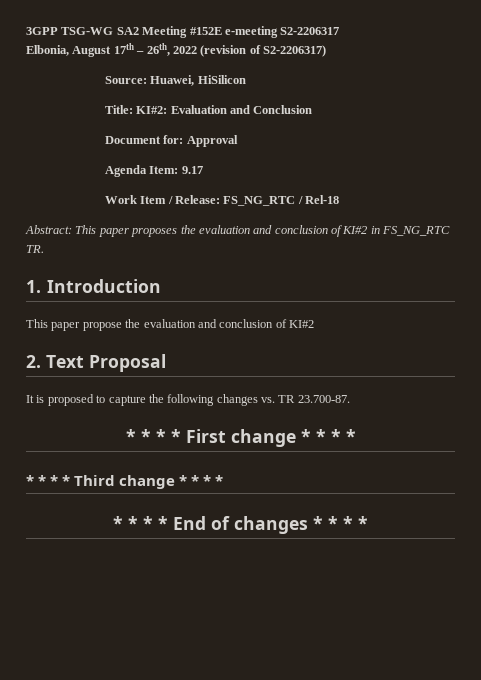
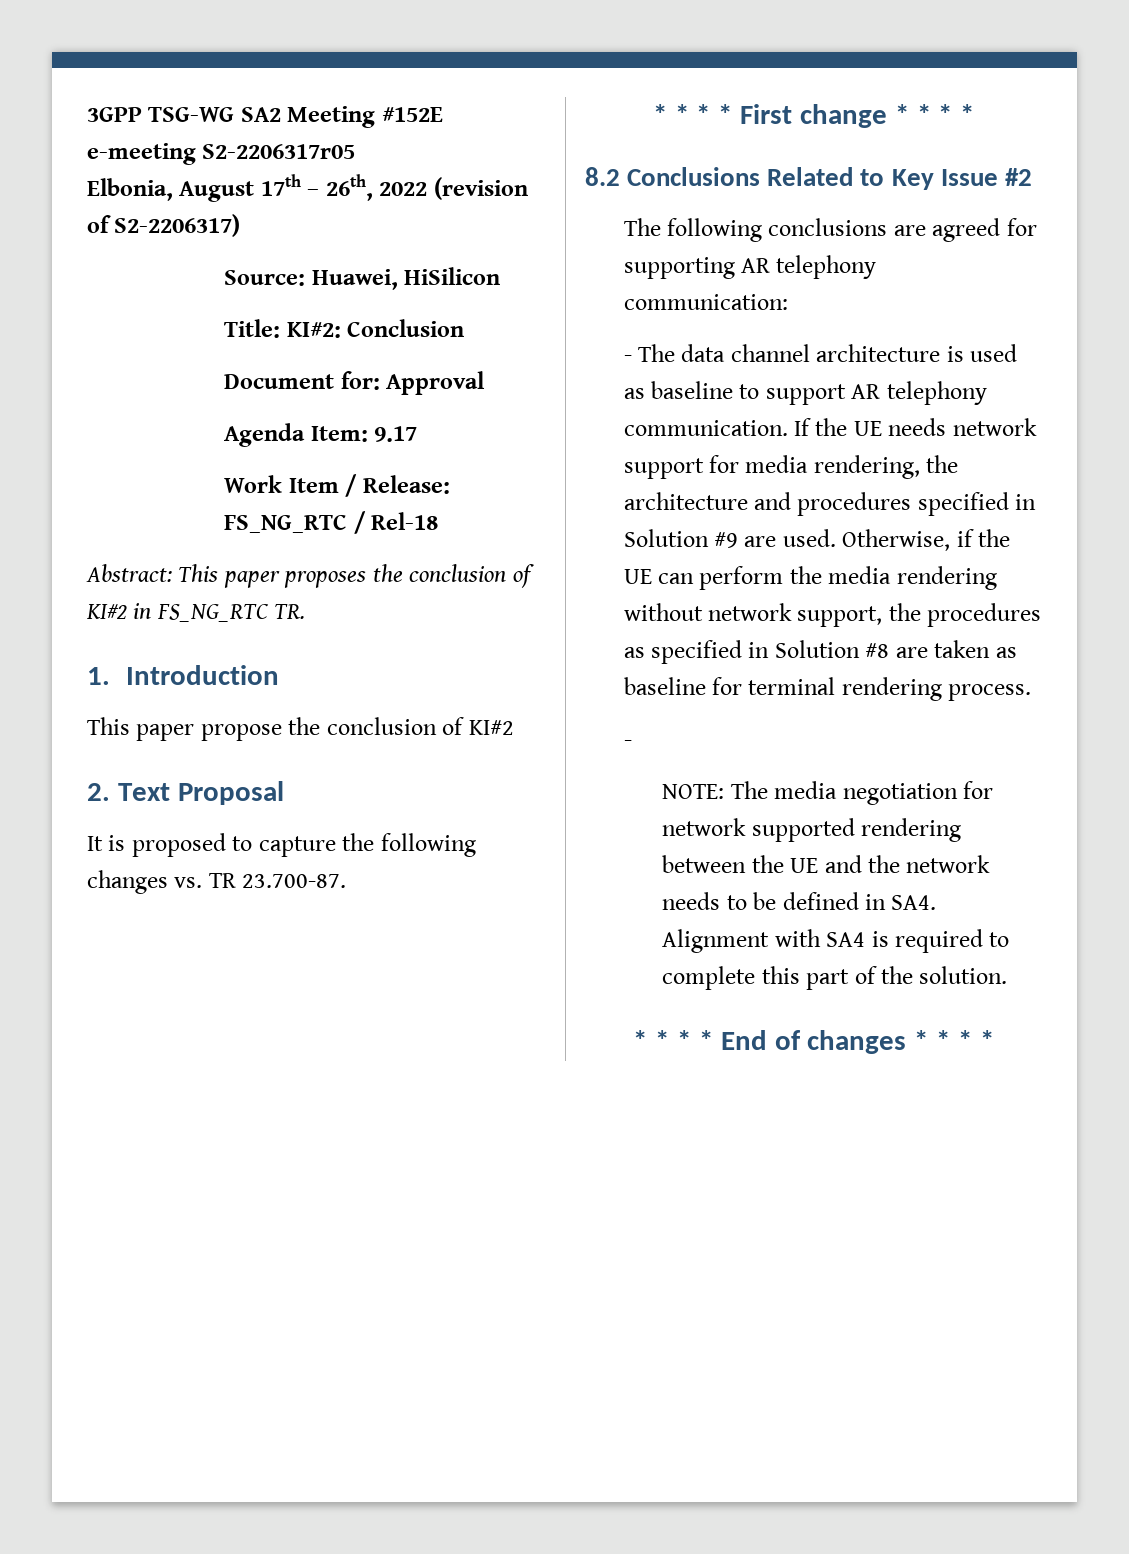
[280,27,340,35] S2-2206317 -> [202,144,356,159] S2-2206317r05
[170,105,251,114] Evaluation and -> (341, 330) none
[198,225,273,234] evaluation and -> (403, 573) none
[143,319,217,328] evaluation and -> (321, 726) none
[26,475,224,489] * * * * Third change * * * * -> [585,167,1032,190] [623,218,1037,242] [623,255,877,279] [623,294,788,310] [623,344,1018,362] [623,381,987,405] [623,418,1037,436] [623,455,959,479] [623,492,1037,516] [623,529,1011,551] [623,566,997,590] [623,603,1042,627] [623,640,1017,664] [623,677,1032,701] [623,740,632,747] [662,781,993,805] [662,818,962,842] [662,855,991,873] [662,892,937,910] [662,929,1010,953] [662,966,1008,990] 8.2 Conclusions Related to Key Issue #2 // The following conclusions are agreed for supporting AR telephony communication: // - The data channel architecture is used as baseline to support AR telephony communication. If the UE needs network support for media rendering, the architecture and procedures specified in Solution #9 are used. Otherwise, if the UE can perform the media rendering without network support, the procedures as specified in Solution #8 are taken as baseline for terminal rendering process. // - // NOTE: The media negotiation for network supported rendering between the UE and the network needs to be defined in SA4. Alignment with SA4 is required to complete this part of the solution.

